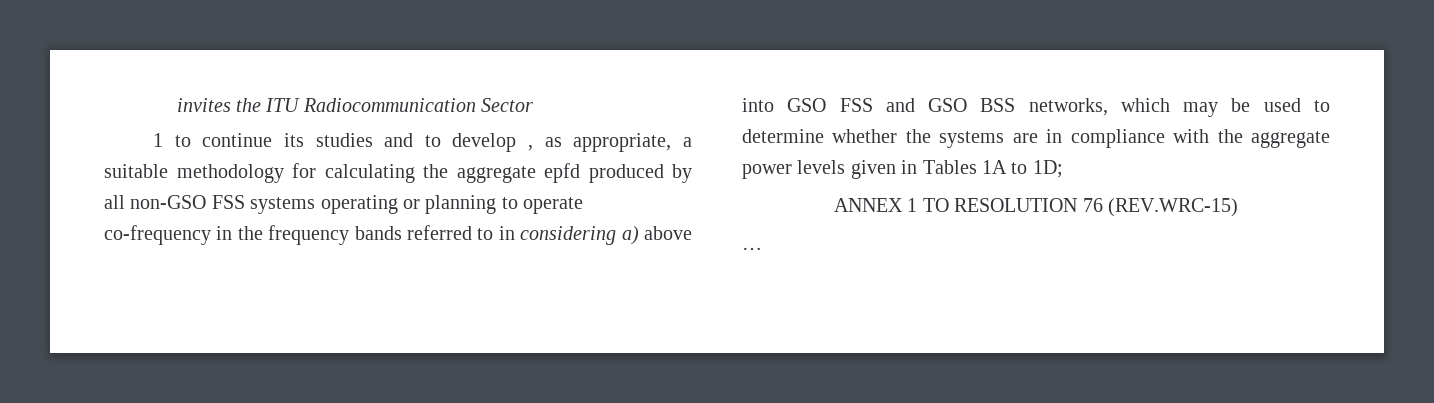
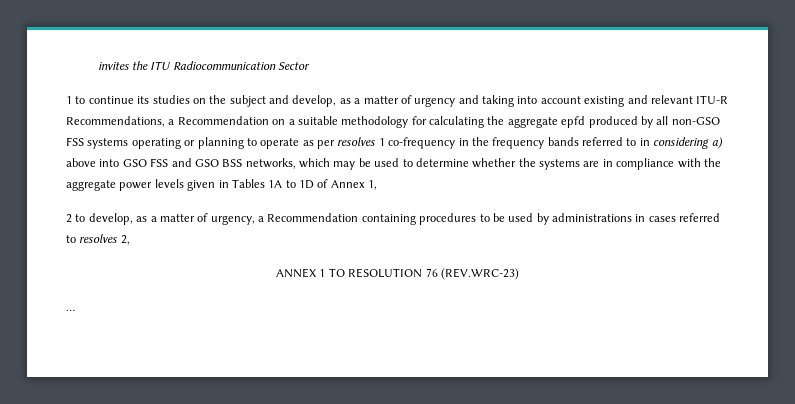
[384,133,672,152] and to develop , as appropriate, -> [192,95,729,107] [66,116,286,127] on the subject and develop, as a matter of urgency and taking into account existing and relevant ITU-R Recommendations, a Recommendation on
(584, 205) none -> [302,137,385,149] as per resolves 1
[1032,160,1063,178] 1D; -> [299,179,378,190] [66,213,721,225] [66,234,130,245] 1D of Annex 1, // 2 to develop, as a matter of urgency, a Recommendation containing procedures to be used by administrations in cases referred to resolves 2,
[1108,198,1238,217] (REV.WRC-15) -> [440,268,519,280] (REV.WRC-23)

